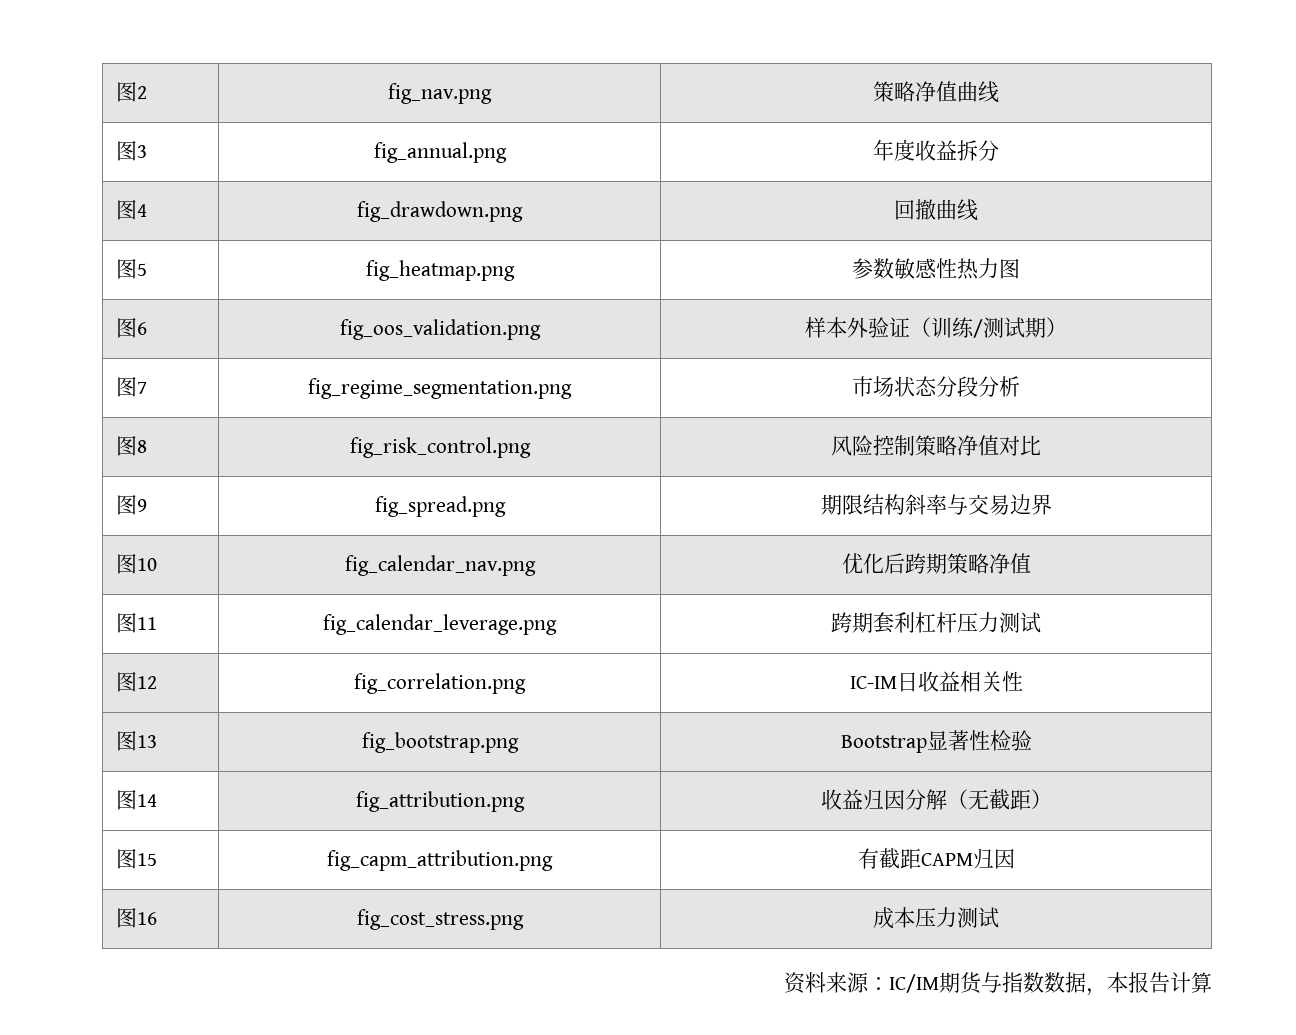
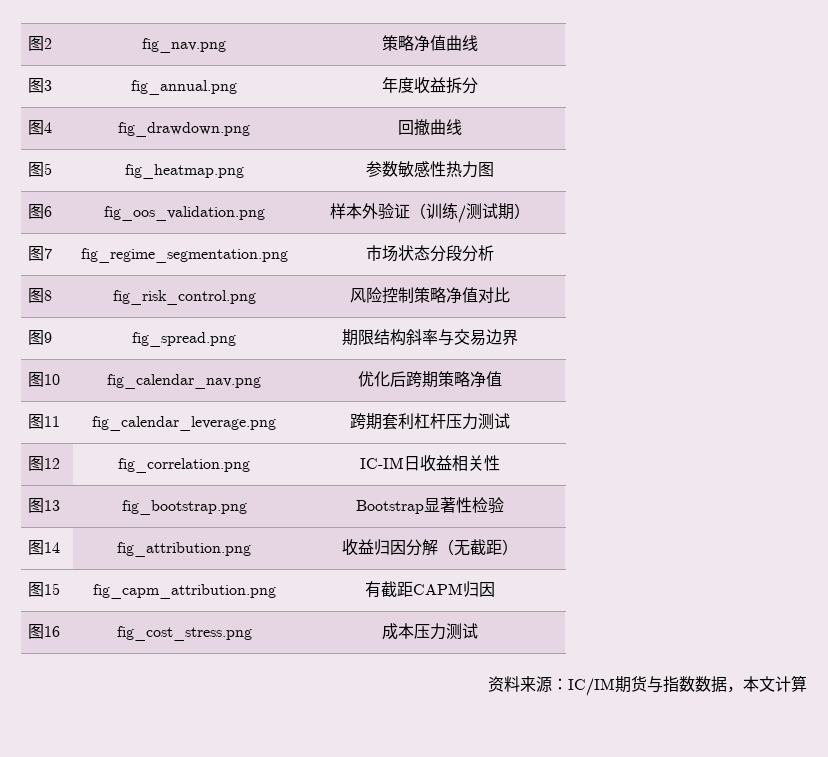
[1128,972,1170,993] 报告 -> [759,676,775,692] 文

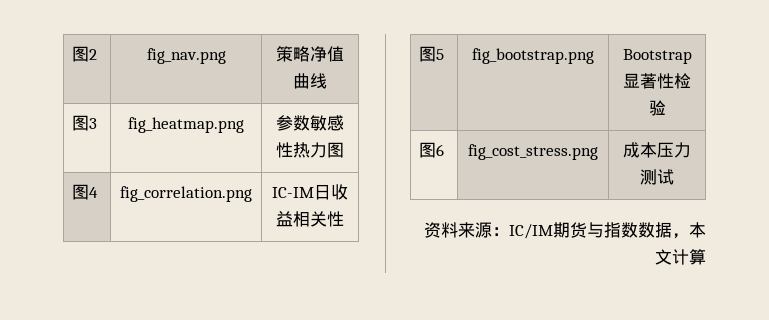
[131,80,237,95] [382,77,478,94] [27,120,52,135] [118,122,250,137] [398,119,462,136] [27,162,52,177] | fig_annual.png | 年度收益拆分 // 图4 | fig_drawdown.png | 回撤曲线 // 图5 -> (98, 123) none
[43,206,52,217] [103,206,265,221] [330,203,530,223] [27,246,52,261] [80,248,288,263] [366,245,494,262] [27,288,52,303] [112,290,256,305] [350,287,510,304] [27,330,52,345] [132,332,236,347] [342,329,518,346] [27,372,60,387] [107,374,261,389] [358,371,502,388] [27,414,60,429] [92,416,276,431] [350,413,510,430] [27,456,60,471] 6 | fig_oos_validation.png | 样本外验证（训练/测试期） // 图7 | fig_regime_segmentation.png | 市场状态分段分析 // 图8 | fig_risk_control.png | 风险控制策略净值对比 // 图9 | fig_spread.png | 期限结构斜率与交易边界 // 图10 | fig_calendar_nav.png | 优化后跨期策略净值 // 图11 | fig_calendar_leverage.png | 跨期套利杠杆压力测试 // 图12 -> [89,187,99,198] 4
[43,500,60,511] 13 -> [436,49,445,60] 5
[43,542,60,553] [117,542,251,557] [342,539,518,556] [27,582,60,597] [92,584,276,599] [365,581,495,598] [27,624,60,639] 14 | fig_attribution.png | 收益归因分解（无截距） // 图15 | fig_capm_attribution.png | 有截距CAPM归因 // 图16 -> [436,144,445,156] 6

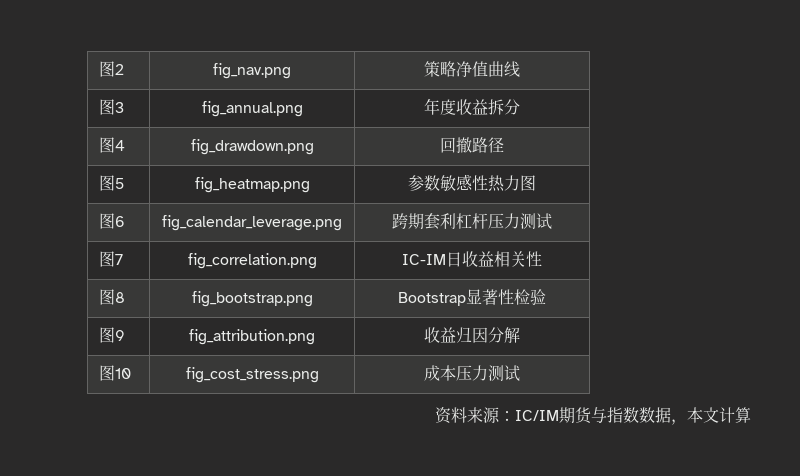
(98, 123) none -> [201,101,303,117] [424,98,520,115] [98,137,125,153] [190,139,314,155] [440,137,504,153] [98,175,124,191] | fig_annual.png | 年度收益拆分 // 图4 | fig_drawdown.png | 回撤路径 // 图5
[89,187,99,198] 4 -> [114,216,125,227] [162,215,342,231] [392,213,552,230] [98,251,123,267] 6 | fig_calendar_leverage.png | 跨期套利杠杆压力测试 // 图7
[436,49,445,60] 5 -> [114,292,125,303] 8
[436,144,445,156] 6 -> [114,330,125,341] [189,329,315,345] [424,327,520,343] [98,365,131,381] 9 | fig_attribution.png | 收益归因分解 // 图10

